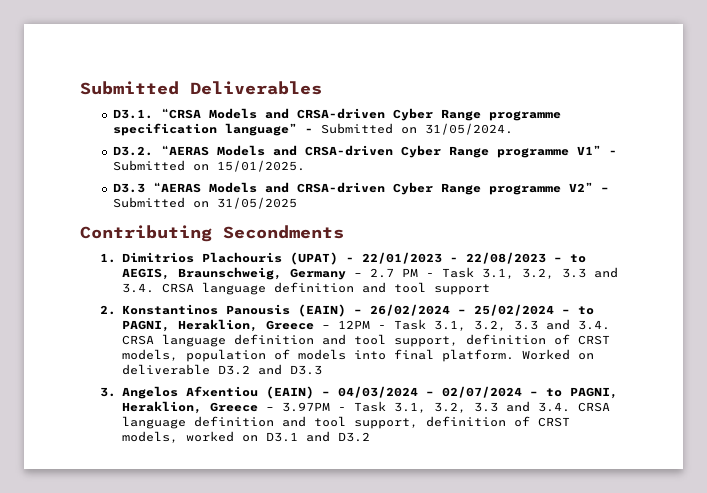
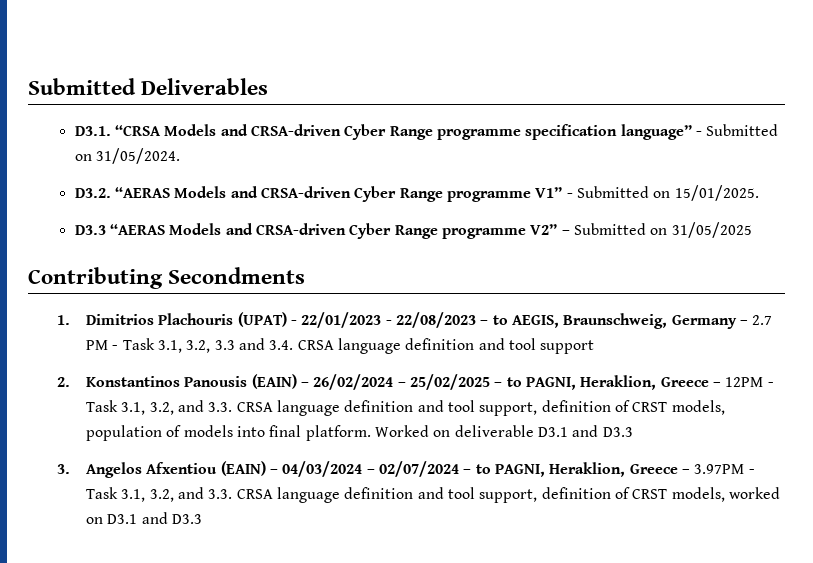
[473,304,554,316] 25/02/2024 -> [410,374,491,390] 25/02/2025
[513,319,610,330] 3.3 and 3.4. -> [178,400,233,412] and 3.3.
[217,365,250,375] D3.2 -> [537,427,568,437] D3.1
[473,401,570,412] 3.3 and 3.4. -> [178,487,233,499] and 3.3.
[337,432,370,442] D3.2 -> [172,514,203,524] D3.3

